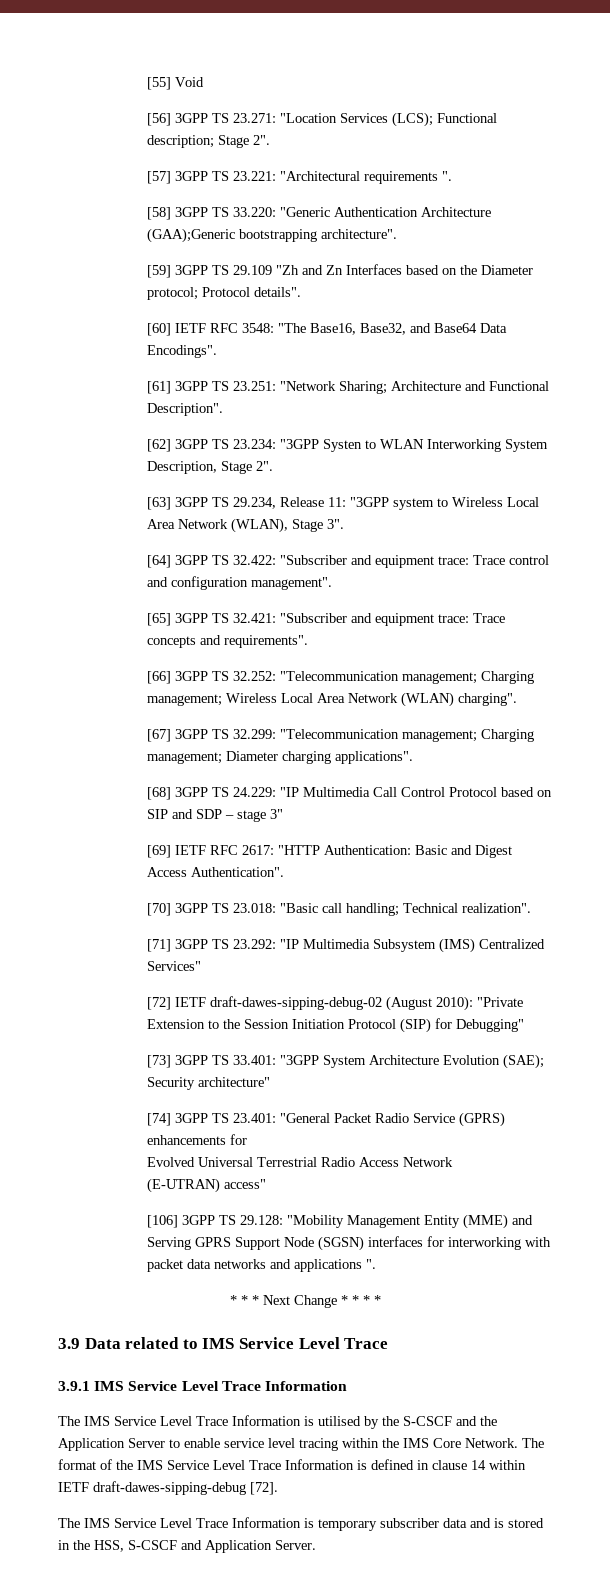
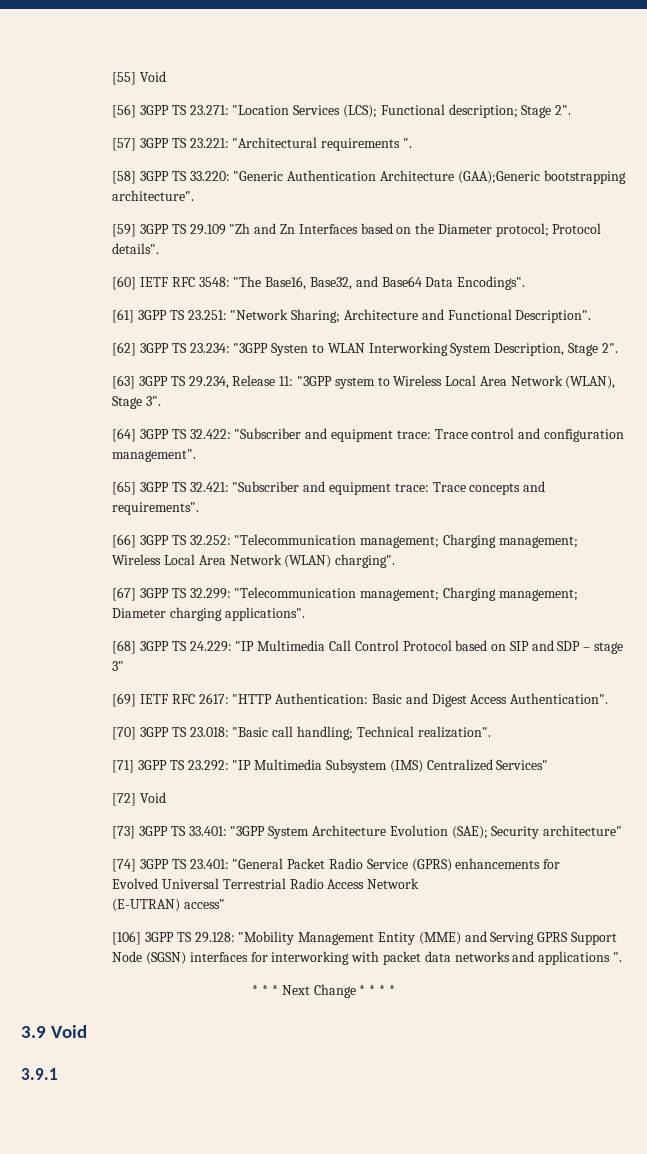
[174,996,523,1011] [146,1018,524,1033] IETF draft-dawes-sipping-debug-02 (August 2010): "Private Extension to the Session Initiation Protocol (SIP) for Debugging" -> [140,792,167,803] Void
[84,1337,389,1349] [58,1381,347,1391] [58,1415,497,1429] [58,1438,544,1451] [58,1459,526,1470] [58,1481,278,1495] [58,1517,544,1531] [58,1540,316,1553] Data related to IMS Service Level Trace // 3.9.1 IMS Service Level Trace Information // The IMS Service Level Trace Information is utilised by the S-CSCF and the Application Server to enable service level tracing within the IMS Core Network. The format of the IMS Service Level Trace Information is defined in clause 14 within IETF draft-dawes-sipping-debug [72]. // The IMS Service Level Trace Information is temporary subscriber data and is stored in the HSS, S-CSCF and Application Server. -> [50,1025,87,1038] [21,1068,58,1080] Void // 3.9.1

